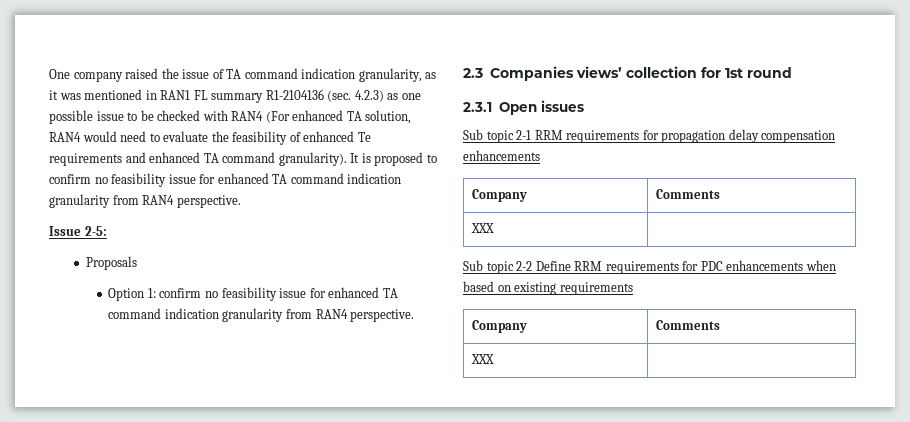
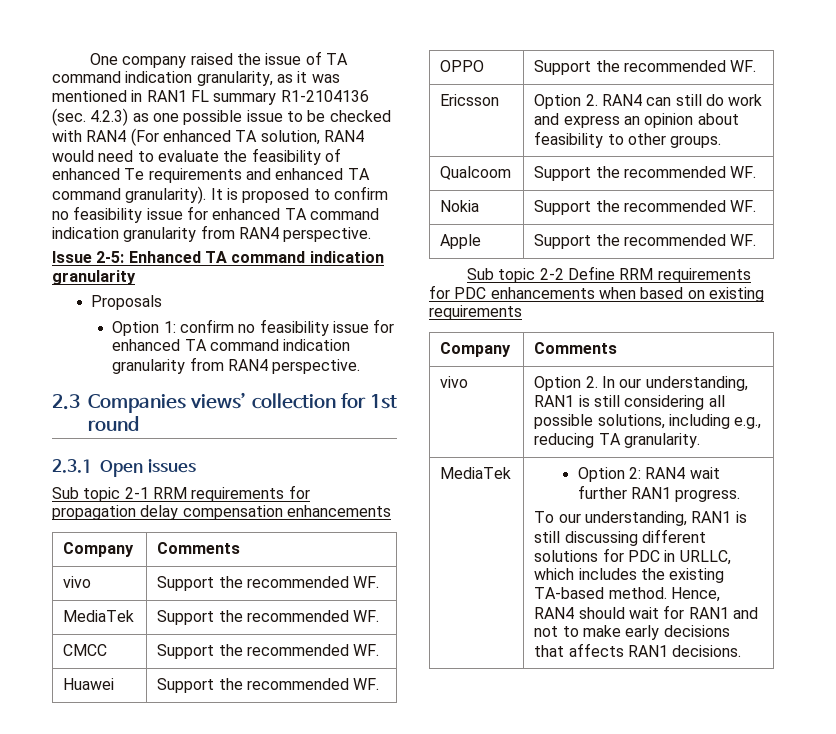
(107, 231) none -> [128,251,384,263] [52,270,136,285] Enhanced TA command indication granularity
[471,223,495,233] XXX | -> [63,576,92,588] [157,576,380,591] [63,610,135,622] [157,610,380,625] [63,644,108,656] [157,644,380,659] [63,678,115,690] [157,678,380,693] [440,60,485,72] [534,60,757,75] [440,94,500,106] [534,94,763,109] [534,113,739,128] [534,131,722,148] [440,166,512,180] [534,166,757,181] [440,200,480,212] [534,200,757,215] [440,234,482,249] [534,234,757,249] vivo | Support the recommended WF. // MediaTek | Support the recommended WF. // CMCC | Support the recommended WF. // Huawei | Support the recommended WF. // OPPO | Support the recommended WF. // Ericsson | Option 2. RAN4 can still do work and express an opinion about feasibility to other groups. // Qualcoom | Support the recommended WF. // Nokia | Support the recommended WF. // Apple | Support the recommended WF.
[471,354,495,364] XXX | -> [440,376,469,388] [534,376,748,391] [534,395,725,410] [534,414,762,429] [534,433,700,448] [440,467,512,479] [577,467,720,482] [577,485,741,502] [534,511,747,526] [534,529,706,546] [534,548,731,565] [534,568,725,583] [534,587,720,602] [534,605,758,619] [534,625,730,640] [534,643,742,657] vivo | Option 2. In our understanding, RAN1 is still considering all possible solutions, including e.g., reducing TA granularity. // MediaTek | Option 2: RAN4 wait further RAN1 progress. // To our understanding, RAN1 is still discussing different solutions for PDC in URLLC, which includes the existing TA-based method. Hence, RAN4 should wait for RAN1 and not to make early decisions that affects RAN1 decisions.

